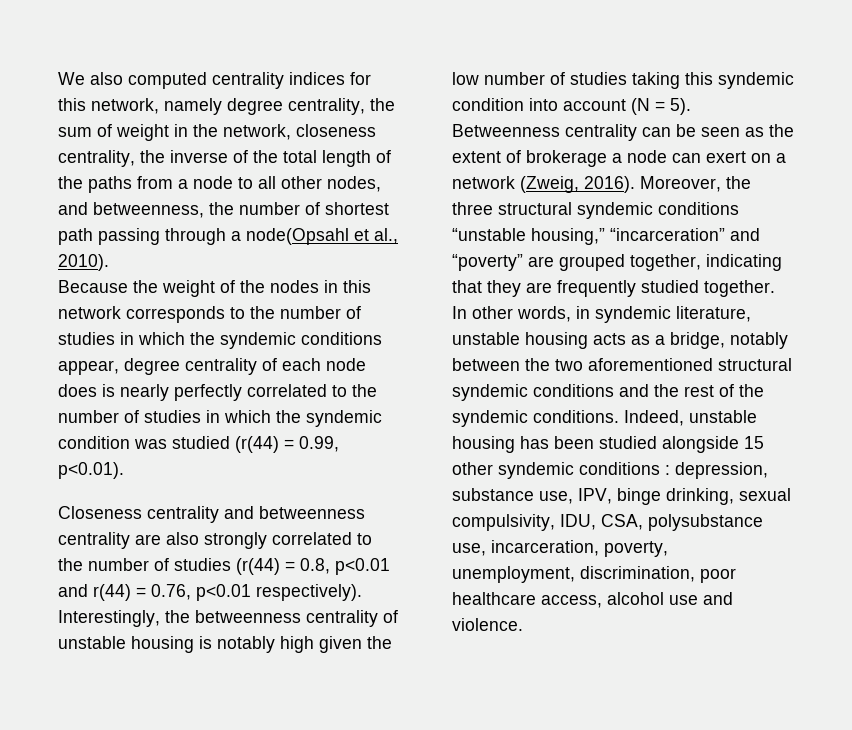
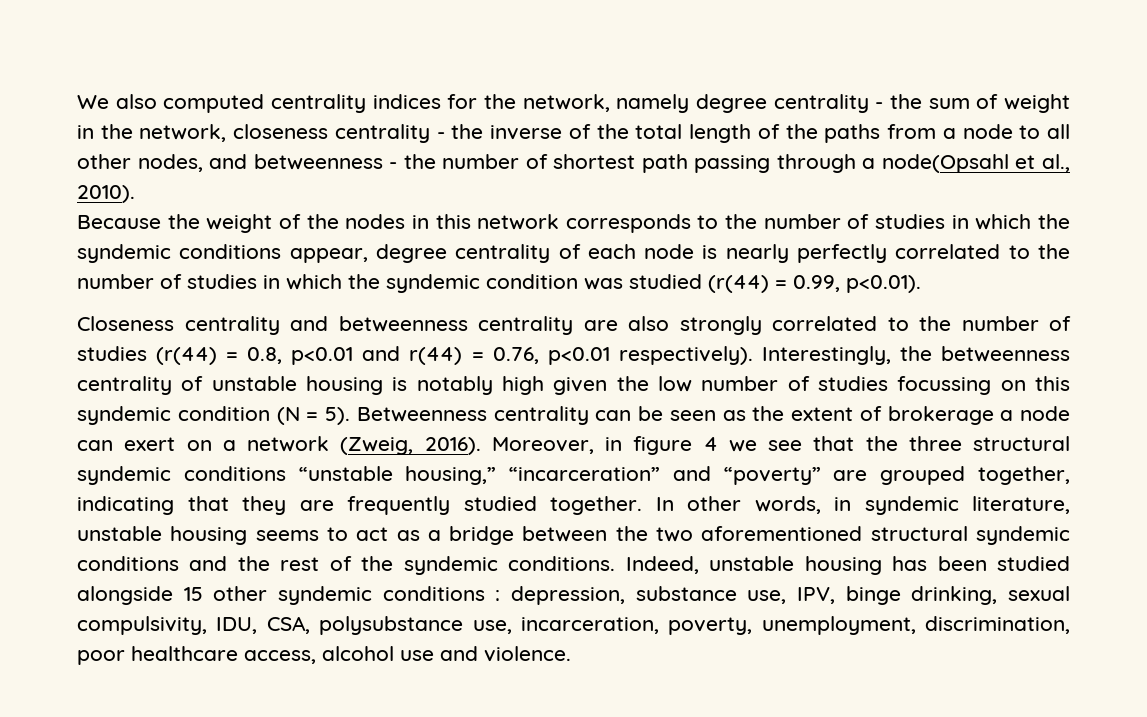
[58,98,86,111] this -> [484,94,516,109] the
[288,98,365,115] centrality, -> [773,94,884,113] centrality -
[58,150,135,167] centrality, -> [334,124,445,143] centrality -
[93,202,204,218] betweenness, -> [253,154,398,170] betweenness -
[58,384,97,397] does -> (695, 251) none
[632,72,680,89] taking -> [897,376,1026,395] focussing on
[529,98,626,111] into account -> (270, 413) none
(721, 184) none -> [605,436,855,455] in figure 4 we see that
[593,332,788,349] acts as a bridge, notably -> [255,526,515,545] seems to act as a bridge

